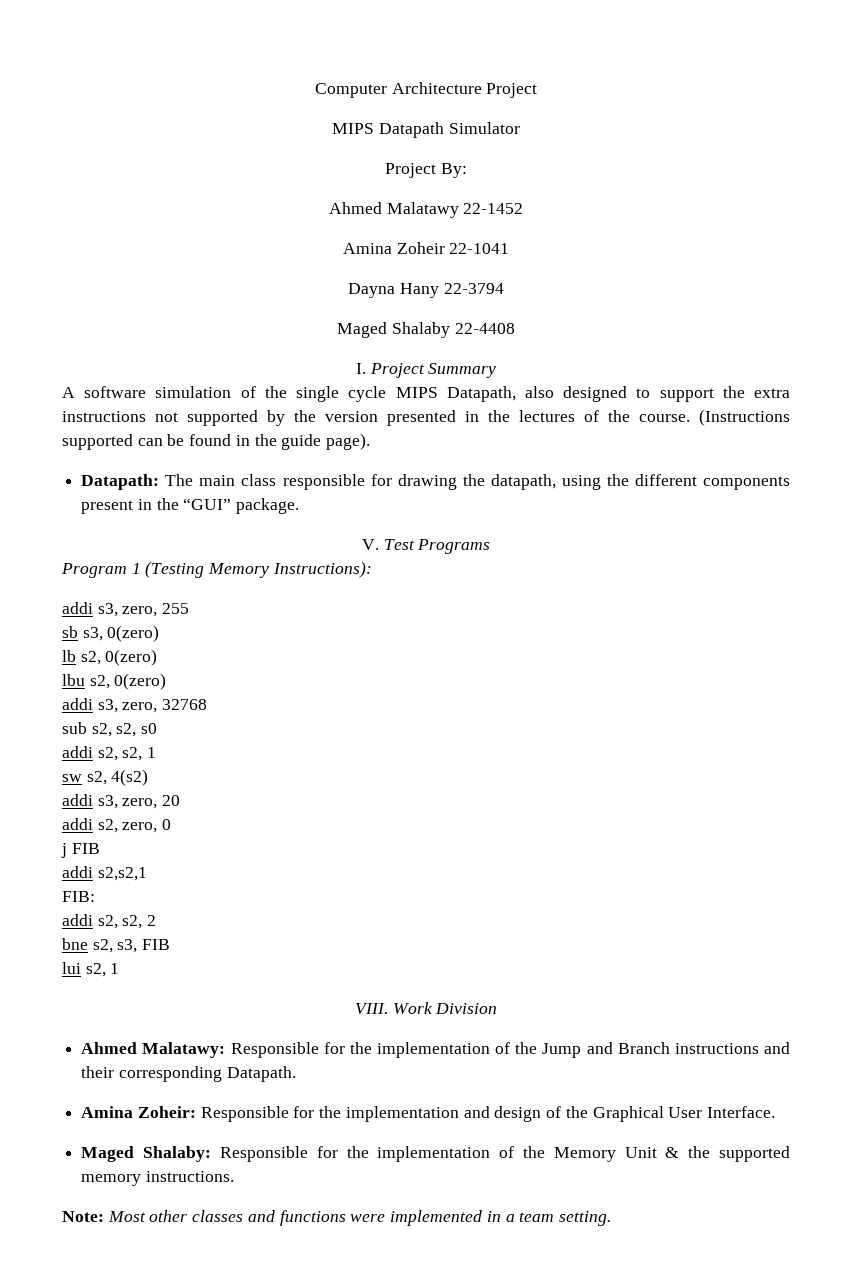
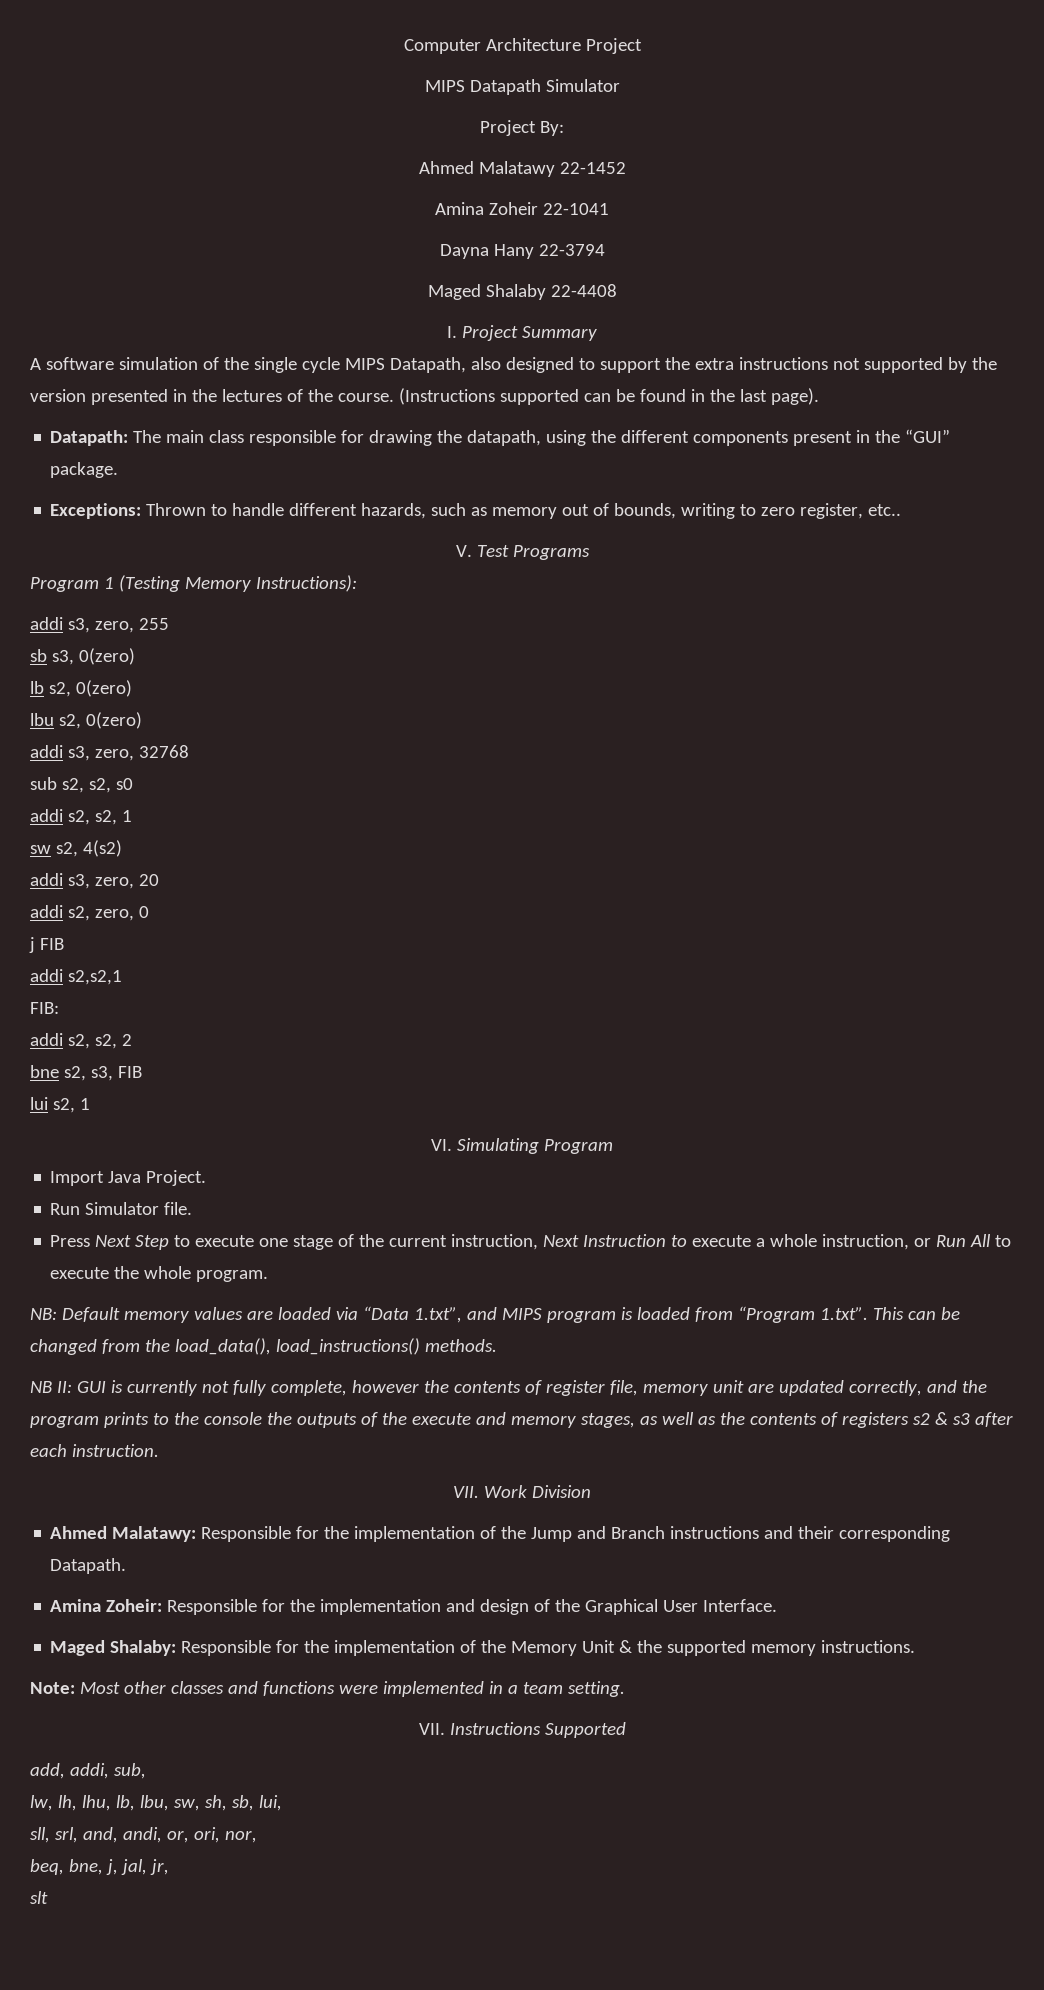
[281,434,322,450] guide -> [739,389,767,402] last
(300, 506) none -> [50,503,902,519] // Exceptions: Thrown to handle different hazards, such as memory out of bounds, writing to zero register, etc..
[354,1003,388,1014] VIII. -> [431,1138,613,1154] [50,1170,207,1186] [50,1202,193,1215] [50,1234,1012,1250] [50,1266,269,1282] [30,1306,960,1323] [30,1338,497,1355] [30,1380,987,1396] [30,1412,1013,1428] [30,1444,159,1457] [453,1486,480,1498] VI. Simulating Program // Import Java Project. // Run Simulator file. // Press Next Step to execute one stage of the current instruction, Next Instruction to execute a whole instruction, or Run All to execute the whole program. // NB: Default memory values are loaded via “Data 1.txt”, and MIPS program is loaded from “Program 1.txt”. This can be changed from the load_data(), load_instructions() methods. // NB II: GUI is currently not fully complete, however the contents of register file, memory unit are updated correctly, and the program prints to the console the outputs of the execute and memory stages, as well as the contents of registers s2 & s3 after each instruction. // VII.
(611, 1218) none -> [418,1722,626,1738] [30,1763,146,1779] [30,1795,282,1811] [30,1827,257,1843] [30,1859,169,1875] [30,1891,48,1904] // VII. Instructions Supported // add, addi, sub, // lw, lh, lhu, lb, lbu, sw, sh, sb, lui, // sll, srl, and, andi, or, ori, nor, // beq, bne, j, jal, jr, // slt

